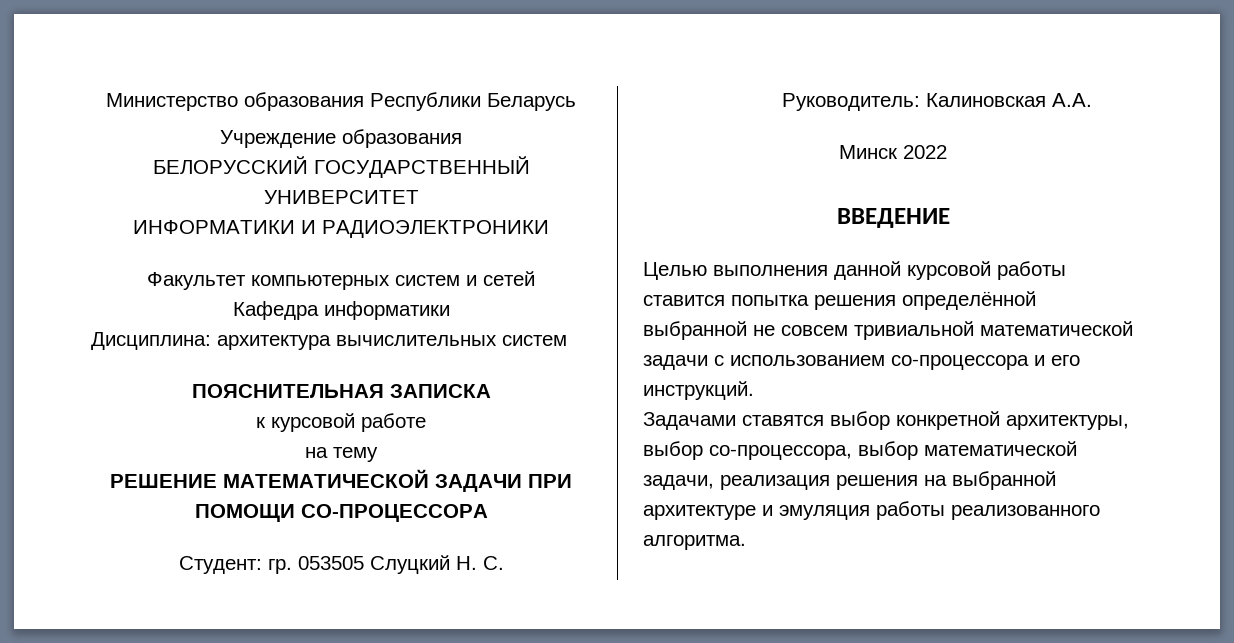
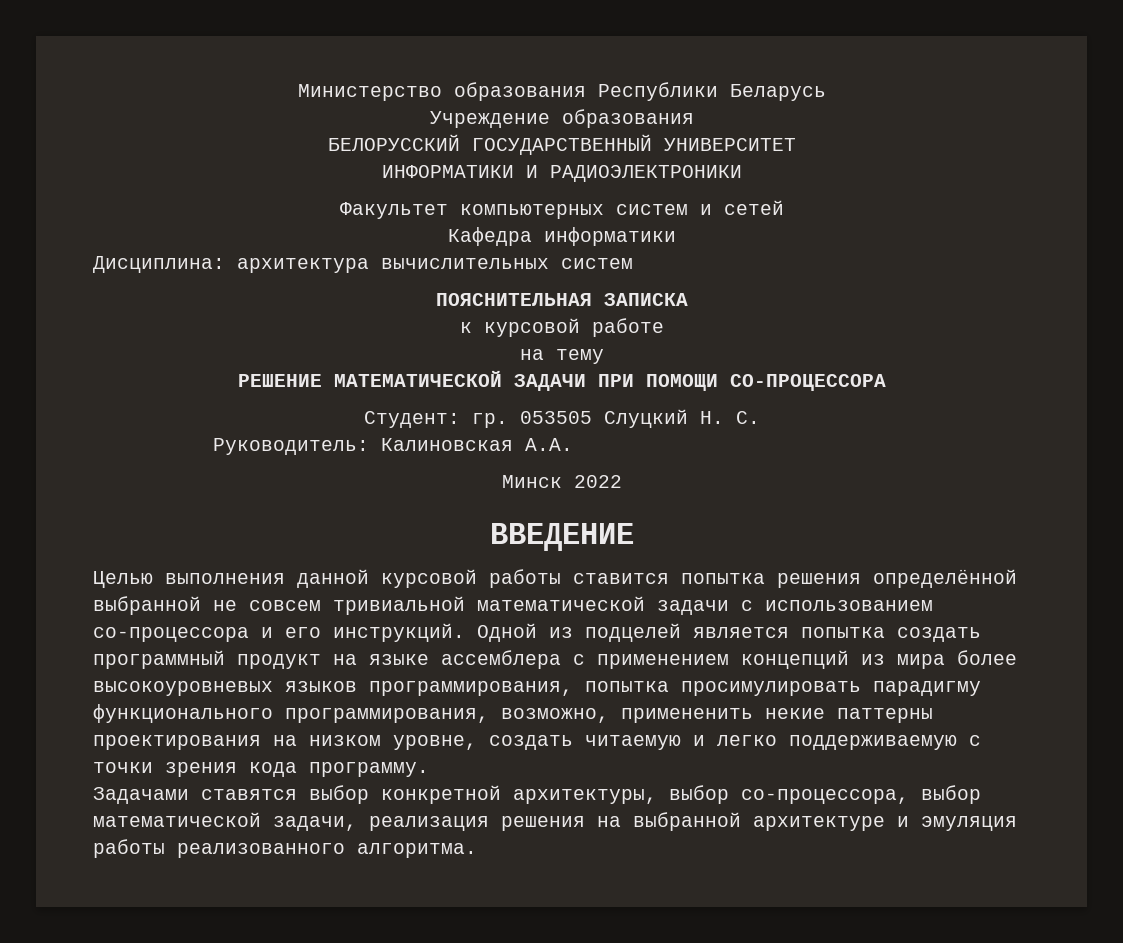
(754, 390) none -> [477,623,981,642] [93,650,1017,669] [93,681,981,696] [93,704,933,723] [93,735,981,750] [93,762,429,777] Одной из подцелей является попытка создать программный продукт на языке ассемблера с применением концепций из мира более высокоуровневых языков программирования, попытка просимулировать парадигму функционального программирования, возможно, примененить некие паттерны проектирования на низком уровне, создать читаемую и легко поддерживаемую с точки зрения кода программу.

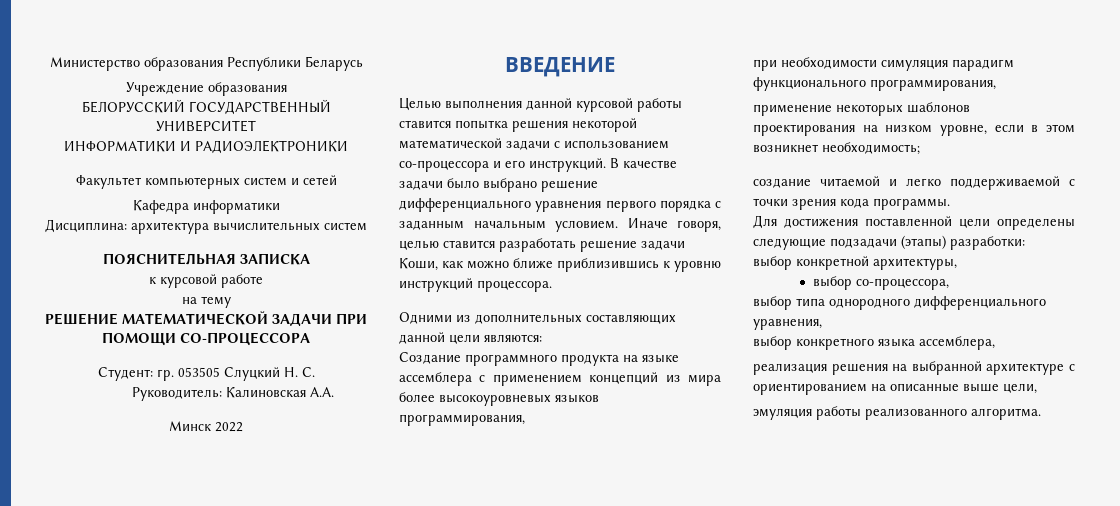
[873,569,1017,588] [93,596,465,615] определённой выбранной не совсем тривиальной -> [572,118,637,132] некоторой
[477,623,981,642] [93,650,321,669] Одной из подцелей является попытка создать программный продукт -> [610,158,677,169] [399,178,598,192] [399,198,721,212] [399,218,721,232] [399,238,685,252] [399,258,721,272] [399,278,552,292] [399,312,676,324] [399,332,542,344] [399,352,619,366] В качестве задачи было выбрано решение дифференциального уравнения первого порядка с заданным начальным условием. Иначе говоря, целью ставится разработать решение задачи Коши, как можно ближе приблизившись к уровню инструкций процессора. // Одними из дополнительных составляющих данной цели являются: // Создание программного продукта
[585,681,981,696] [93,704,933,723] [93,735,681,750] попытка просимулировать парадигму функционального программирования, возможно, примененить некие паттерны проектирования на низком уровне, создать читаемую -> [753,57,1014,71] [753,77,996,91] [753,102,970,116] [753,124,1075,136] [753,142,920,155] [753,176,880,188] // при необходимости симуляция парадигм функционального программирования, // применение некоторых шаблонов проектирования на низком уровне, если в этом возникнет необходимость; // создание читаемой
[789,735,957,750] поддерживаемую -> [950,176,1060,190] поддерживаемой
[309,762,429,777] [93,787,297,804] программу. // Задачами ставятся -> [873,198,950,210] [753,215,1075,230] [753,235,1025,250] программы. // Для достижения поставленной цели определены следующие подзадачи (этапы) разработки: //
(657, 796) none -> (957, 264) //
[921,785,981,804] [93,812,357,831] выбор математической задачи, -> [753,296,1046,310] [753,319,822,330] [753,336,995,350] // выбор типа однородного дифференциального уравнения, // выбор конкретного языка ассемблера, //
[897,816,909,827] и -> [1069,364,1075,371] [753,383,1037,395] с ориентированием на описанные выше цели, //

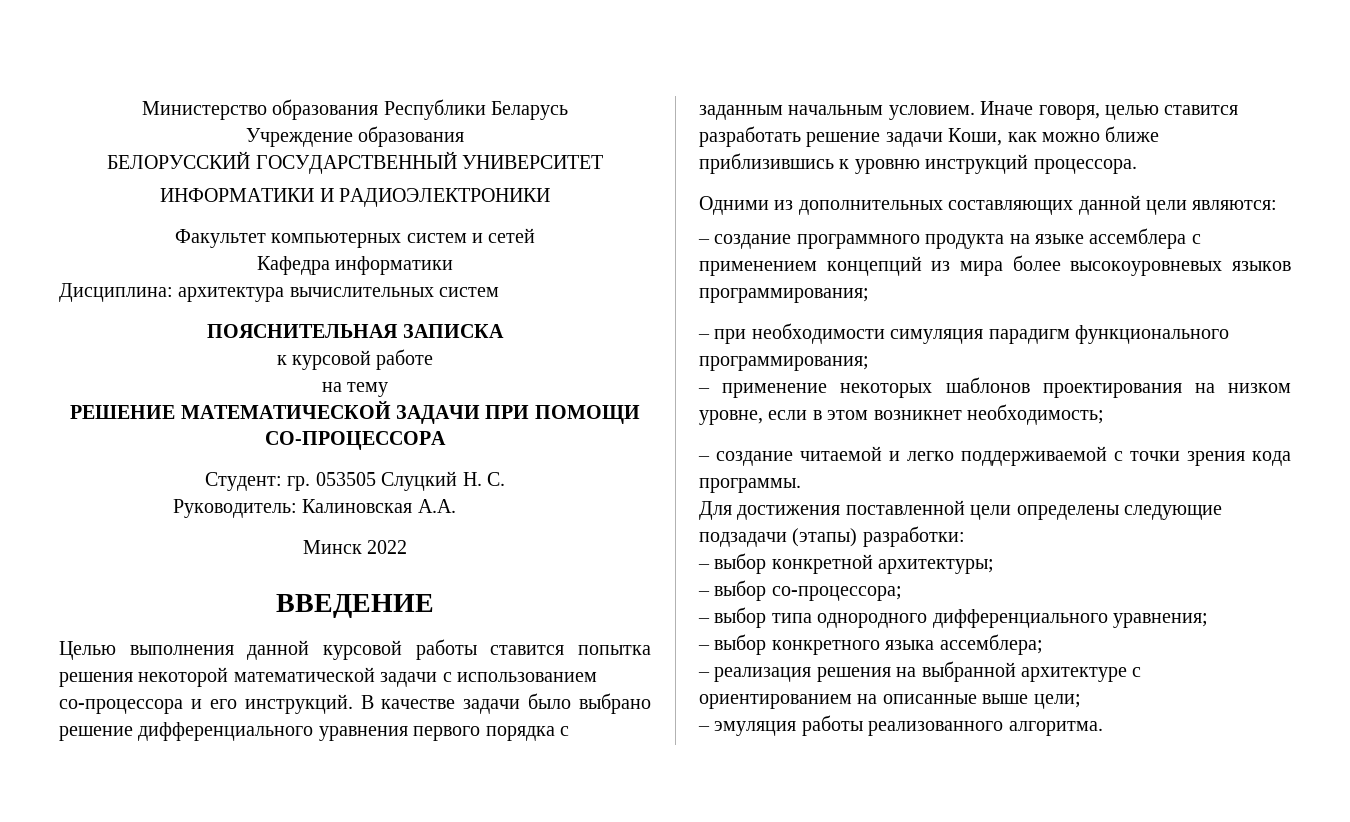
[399,352,461,364] Создание -> [698,234,792,249] – создание
[399,414,525,426] программирования, // -> [699,288,869,303] [698,334,710,339] программирования; // –
[870,79,996,91] программирования, // -> [699,356,869,371] [698,388,710,393] программирования; // –
(920, 148) none -> [698,456,710,461] –
(1025, 243) none -> [698,564,710,569] –
[873,258,957,270] [812,276,949,290] архитектуры, // выбор со-процессора, // -> [878,559,995,574] [698,580,902,601] [698,618,710,623] архитектуры; // – выбор со-процессора; // –
[753,319,822,330] уравнения, // -> [1113,613,1208,628] [698,645,710,650] уравнения; // –
[919,336,995,350] ассемблера, // -> [939,634,1043,655] [698,672,710,677] ассемблера; // –
[1003,383,1037,394] цели, // -> [1033,694,1081,709] [698,726,710,731] цели; // –

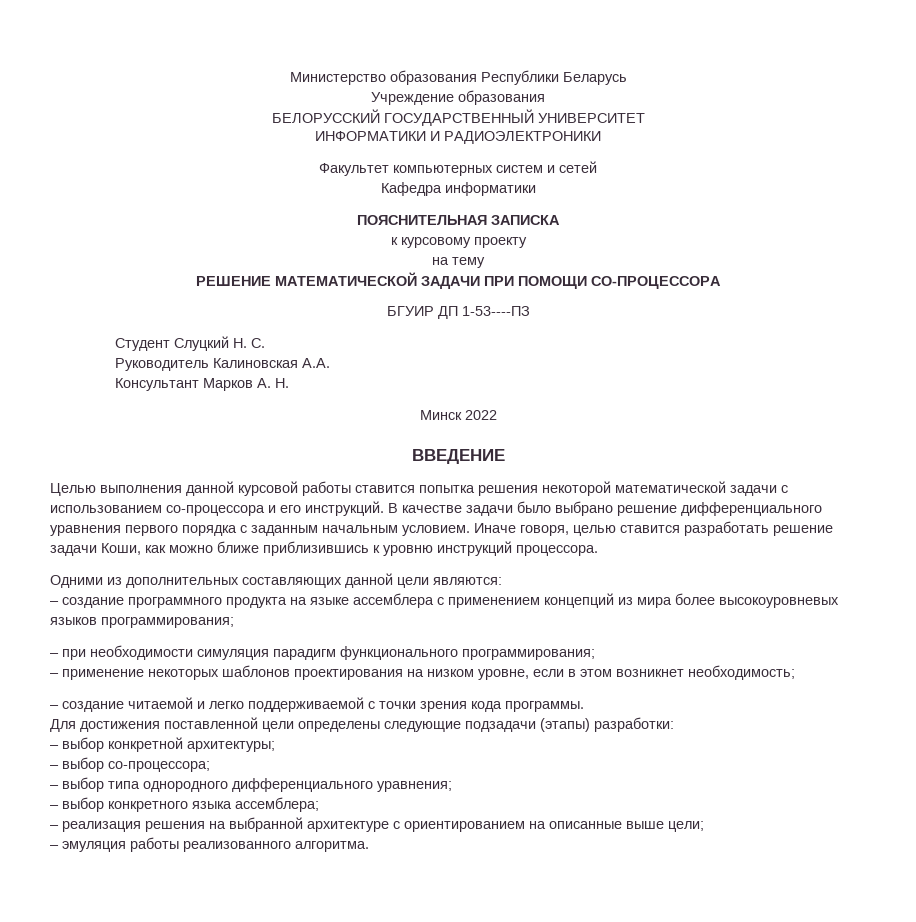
[59,283,500,302] // Дисциплина: архитектура вычислительных систем -> (536, 189) none
[292,349,434,370] курсовой работе -> [400,237,527,248] курсовому проекту
[205,472,376,491] Студент: гр. 053505 -> [386,306,530,319] [115,338,171,351] БГУИР ДП 1-53----ПЗ // Студент
[173,499,298,518] Руководитель: -> [115,358,210,371] Руководитель
(456, 506) none -> [115,378,290,391] // Консультант Марков А. Н.

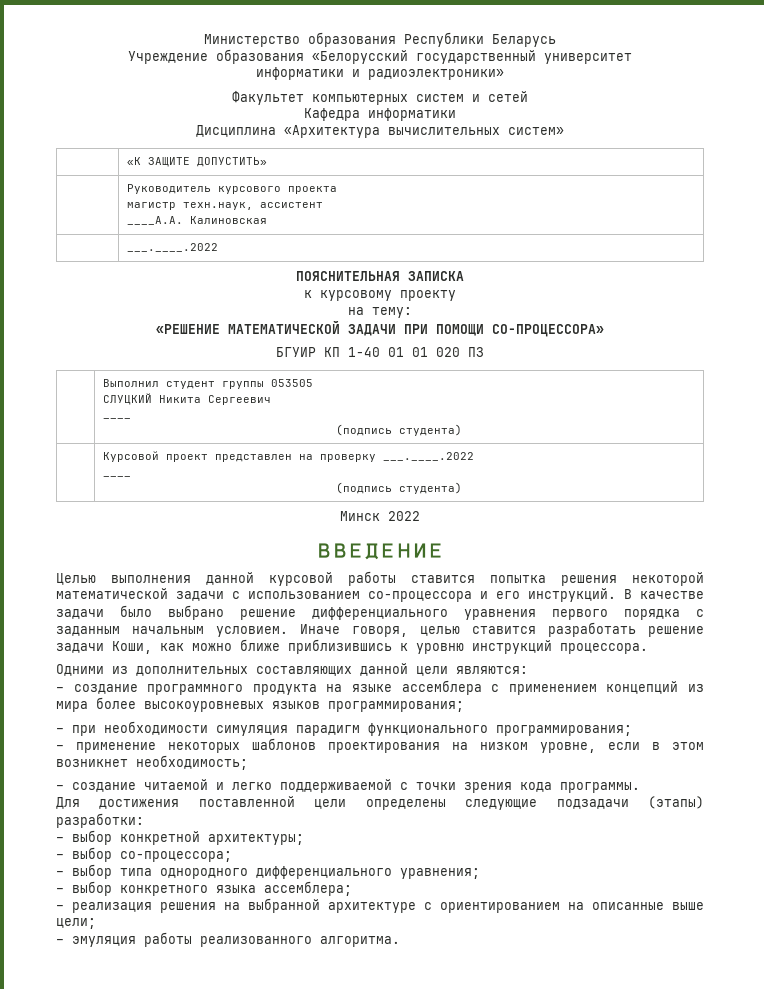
[271,109,645,126] [315,131,601,144] // БЕЛОРУССКИЙ ГОСУДАРСТВЕННЫЙ УНИВЕРСИТЕТ // ИНФОРМАТИКИ И РАДИОЭЛЕКТРОНИКИ -> [312,50,632,64] [256,67,504,80] «Белорусский государственный университет // информатики и радиоэлектроники»
(536, 189) none -> [196,125,564,138] [126,157,267,167] [126,184,337,194] [126,202,323,210] [126,216,267,225] [126,243,218,252] // Дисциплина «Архитектура вычислительных систем» // | «К ЗАЩИТЕ ДОПУСТИТЬ» // | Руководитель курсового проекта // магистр техн.наук, ассистент // ____А.А. Калиновская // | ___.____.2022
[452,257,485,268] [196,276,271,286] тему // РЕШЕНИЕ -> [372,307,412,318] [156,324,220,334] тему: // «РЕШЕНИЕ
[591,276,721,289] СО-ПРОЦЕССОРА -> [492,324,604,337] СО-ПРОЦЕССОРА»
[437,306,530,319] [115,336,266,351] [115,358,331,371] [115,378,290,391] ДП 1-53----ПЗ // Студент Слуцкий Н. С. // Руководитель Калиновская А.А. // Консультант Марков А. Н. -> [324,347,484,357] [102,379,313,389] [102,393,271,405] [102,418,131,419] [336,424,462,436] [102,451,474,462] [102,476,131,477] [336,482,462,494] КП 1-40 01 01 020 ПЗ // | Выполнил студент группы 053505 // СЛУЦКИЙ Никита Сергеевич // ____ // (подпись студента) // | Курсовой проект представлен на проверку ___.____.2022 // ____ // (подпись студента)

